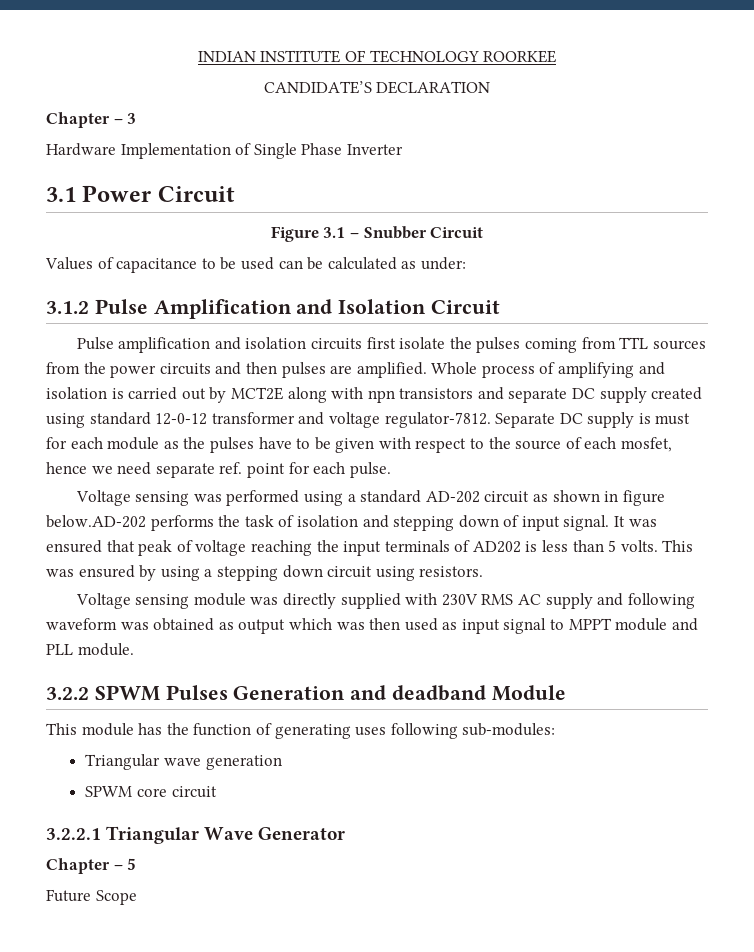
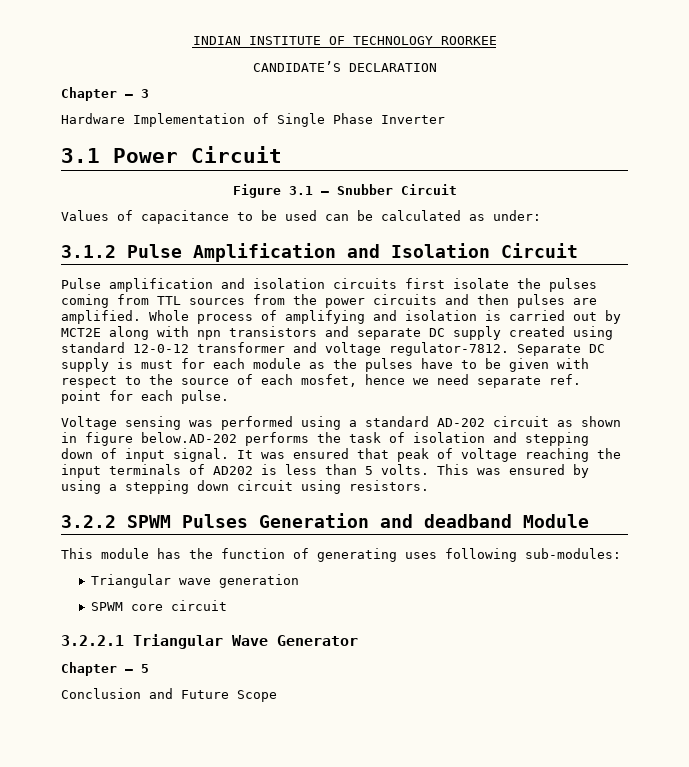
[75,593,695,609] [46,618,698,634] [46,643,134,656] // Voltage sensing module was directly supplied with 230V RMS AC supply and following waveform was obtained as output which was then used as input signal to MPPT module and PLL module. -> (429, 485) none
(137, 864) none -> [61,688,173,699] Conclusion and

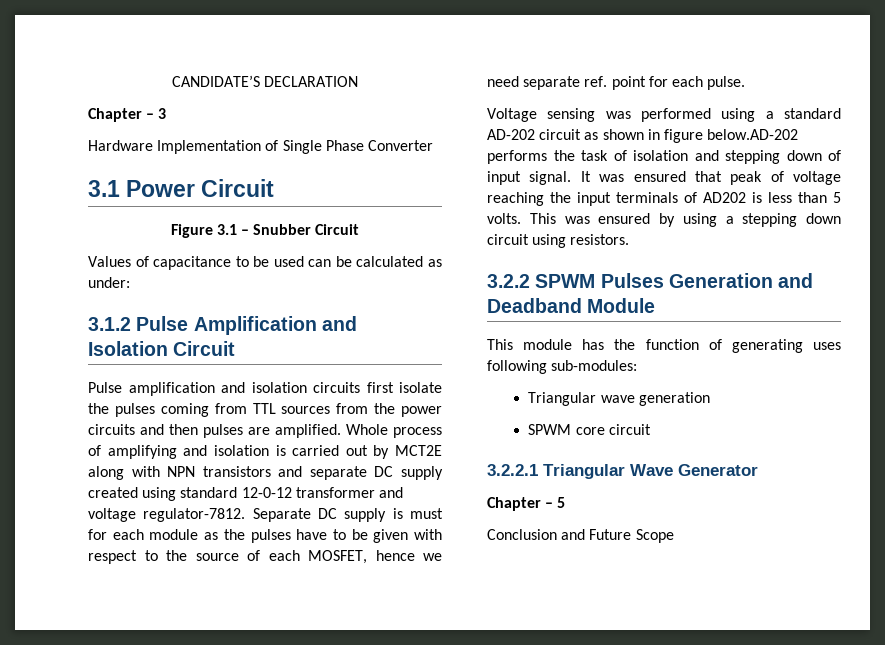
[192,36,497,45] INDIAN INSTITUTE OF TECHNOLOGY ROORKEE // -> (171, 81) none
[381,115,445,124] Inverter -> [367,140,433,151] Converter
[197,330,221,340] npn -> [167,466,196,477] NPN
[301,374,357,387] mosfet, -> [308,550,367,564] MOSFET,
[424,514,512,528] deadband -> [487,298,582,313] Deadband

